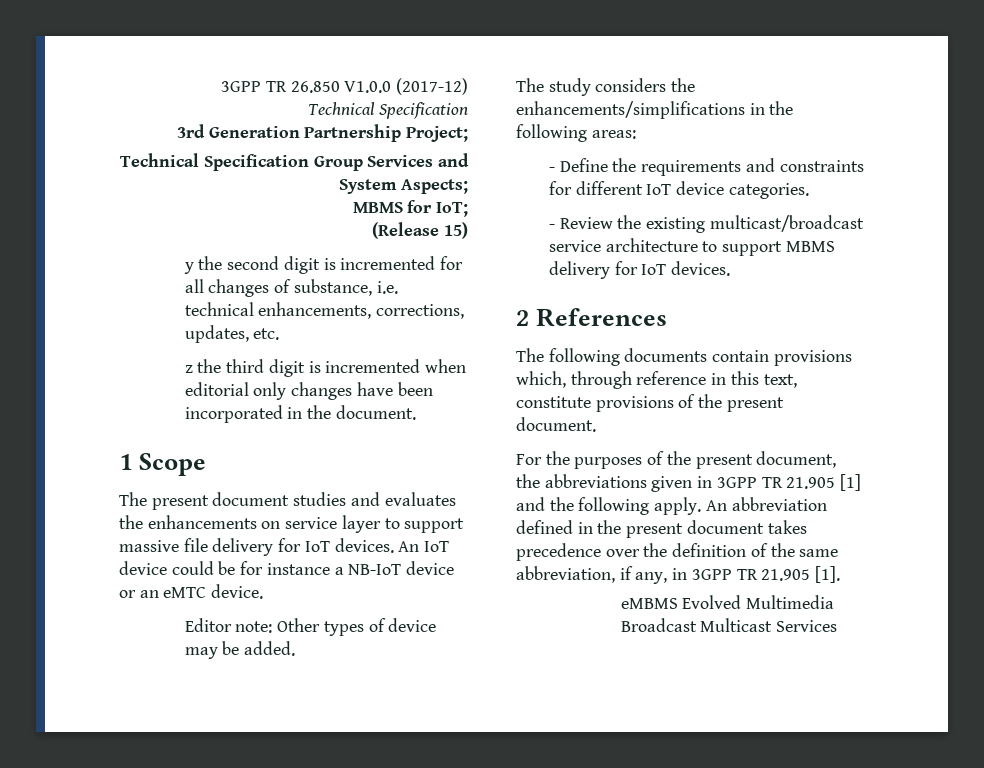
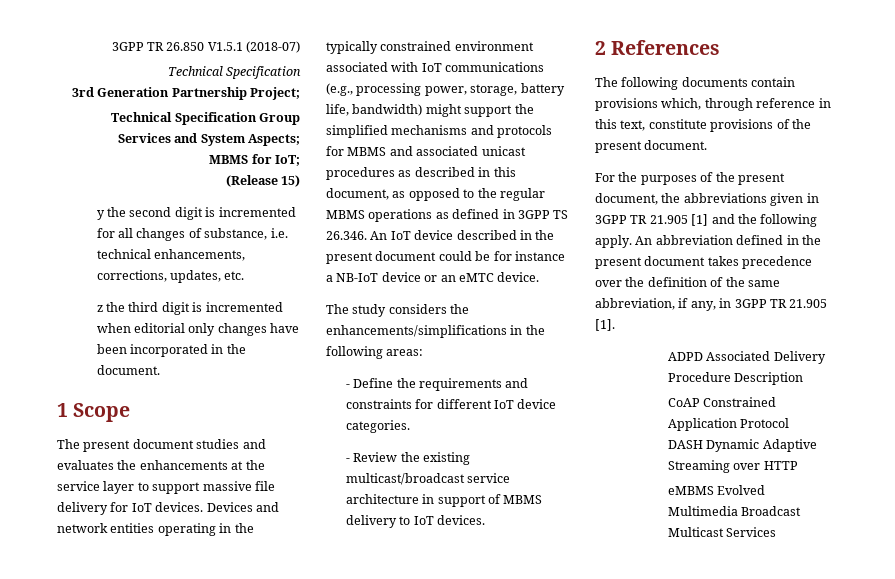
[344,78,468,95] V1.0.0 (2017-12) -> [207,41,300,53] V1.5.1 (2018-07)
[261,521,281,529] on -> [231,460,265,470] at the
[398,541,450,552] [119,561,167,575] An IoT device -> [206,502,279,512] [57,523,254,536] [326,41,534,54] [326,62,545,72] [326,83,565,96] [326,104,534,117] [326,125,553,138] [326,146,526,156] [326,167,516,180] [326,188,545,201] [326,209,569,222] [326,230,555,240] [326,251,437,264] Devices and network entities operating in the typically constrained environment associated with IoT communications (e.g., processing power, storage, battery life, bandwidth) might support the simplified mechanisms and protocols for MBMS and associated unicast procedures as described in this document, as opposed to the regular MBMS operations as defined in 3GPP TS 26.346. An IoT device described in the present document
[184,618,437,636] [184,641,296,659] // Editor note: Other types of device may be added. -> (540, 277) none
[702,241,783,256] to support -> [422,494,501,507] in support of
[614,261,638,275] for -> [399,516,411,525] to
(841, 574) none -> [667,351,826,364] [667,372,804,385] [667,397,777,407] [667,418,790,431] [667,439,817,452] [667,460,798,473] // ADPD Associated Delivery Procedure Description // CoAP Constrained Application Protocol // DASH Dynamic Adaptive Streaming over HTTP

